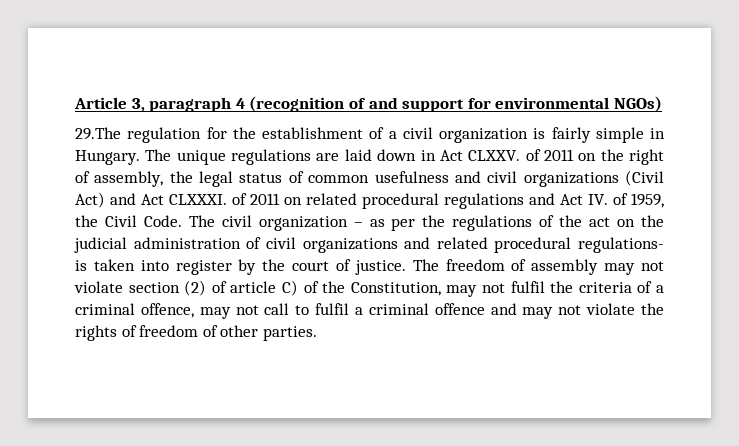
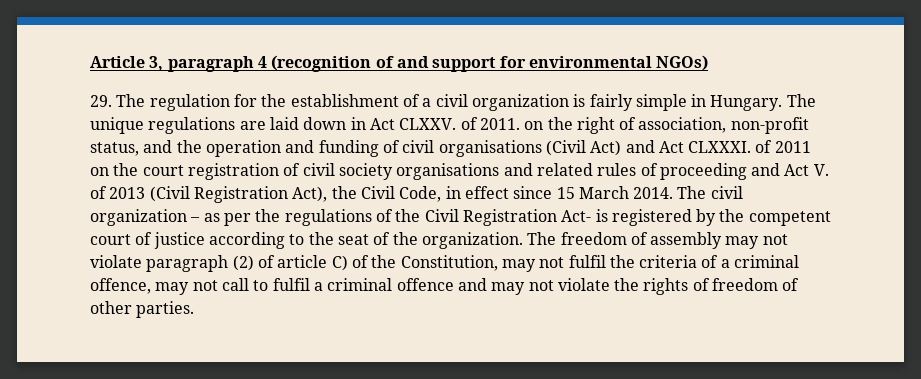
[75,127,121,140] 29.The -> [90,94,146,107] 29. The
[543,149,574,161] 2011 -> [479,118,520,130] 2011.
[94,171,619,187] assembly, the legal status of common usefulness and civil organizations -> [638,117,809,134] [90,140,542,157] association, non-profit status, and the operation and funding of civil organisations
[306,193,664,209] [75,215,182,227] related procedural regulations and Act IV. of 1959, the Civil Code. -> [113,163,829,180] [90,186,674,203] the court registration of civil society organisations and related rules of proceeding and Act V. of 2013 (Civil Registration Act), the Civil Code, in effect since 15 March 2014.
[589,215,664,227] [74,237,664,253] [75,259,232,275] act on the judicial administration of civil organizations and related procedural regulations- is taken into register -> [424,209,692,226] Civil Registration Act- is registered
(286, 265) none -> [748,211,831,226] competent
[354,260,406,275] justice. -> [153,232,523,249] justice according to the seat of the organization.
[128,282,180,293] section -> [146,255,229,272] paragraph

